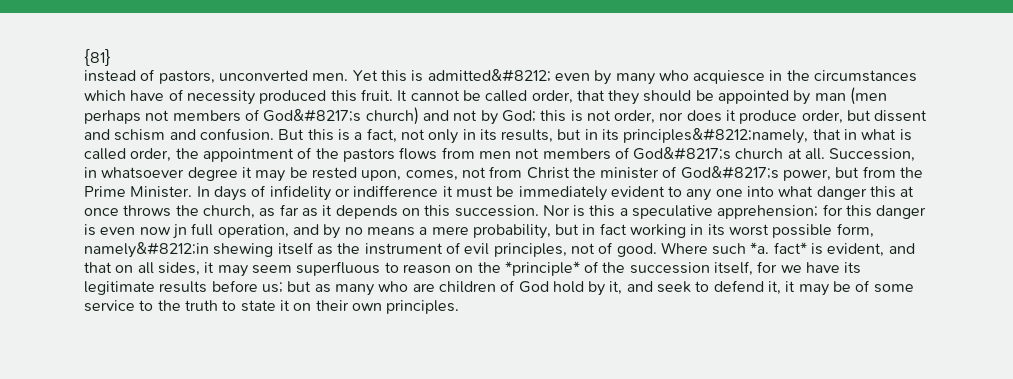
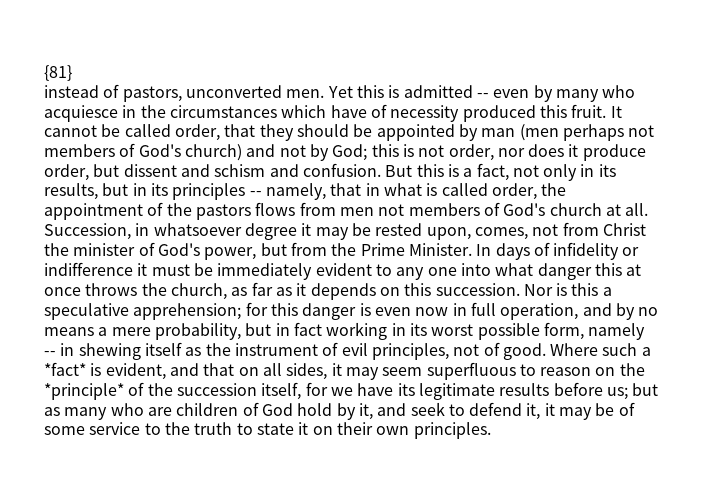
[427,69,551,82] admitted&#8212; -> [403,85,489,98] admitted --
[263,109,362,122] God&#8217;s -> [138,144,181,157] God's
[623,128,809,144] principles&#8212;namely, -> [172,183,326,200] principles -- namely,
[633,147,732,160] God&#8217;s -> [503,203,546,216] God's
[680,166,779,179] God&#8217;s -> [157,243,200,256] God's
[171,224,187,239] jn -> [452,303,467,316] in
[84,242,209,258] namely&#8212;in -> [588,323,646,340] [44,343,75,356] namely -- in
[750,242,807,254] *a. fact* -> [641,347,651,356] [44,362,86,376] a *fact*

